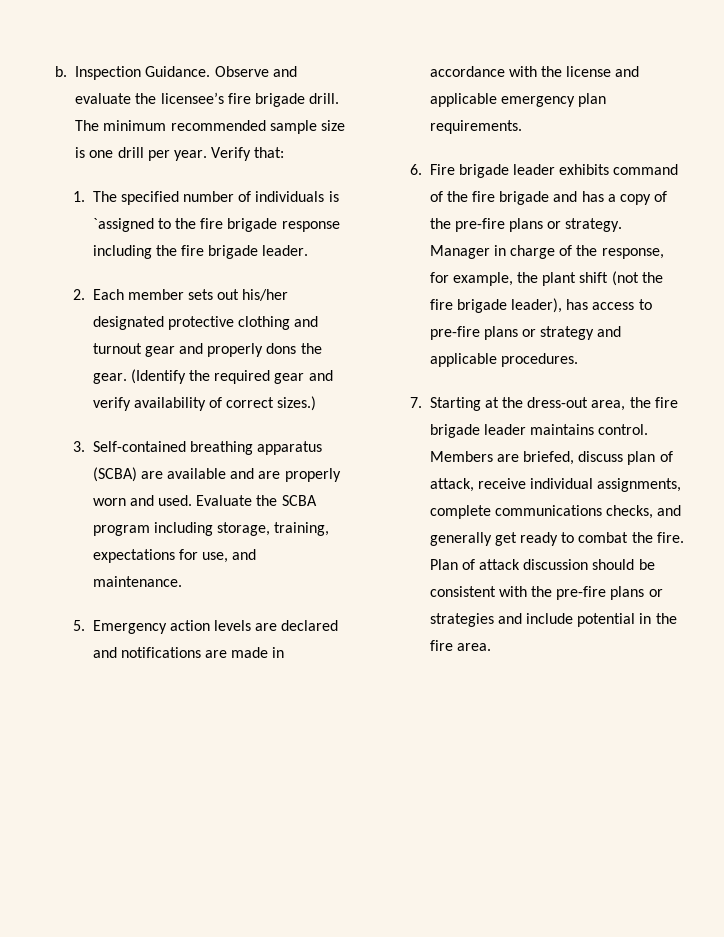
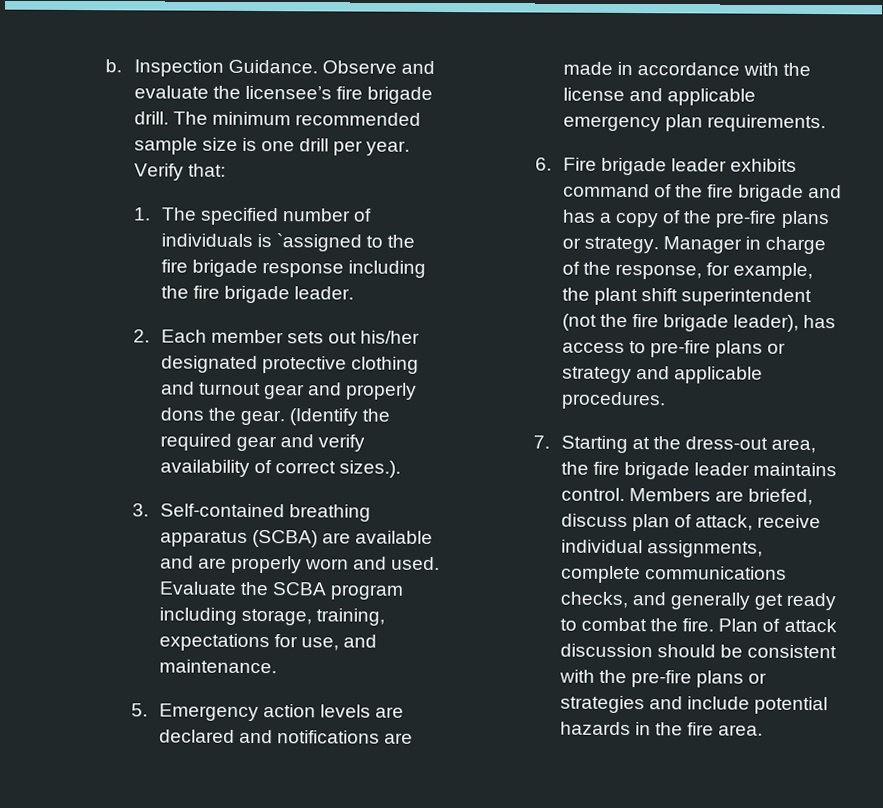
[277,396,317,411] sizes.) -> [339,460,402,478] sizes.).
(609, 277) none -> [681,288,813,307] superintendent
(636, 620) none -> [559,721,631,736] hazards

